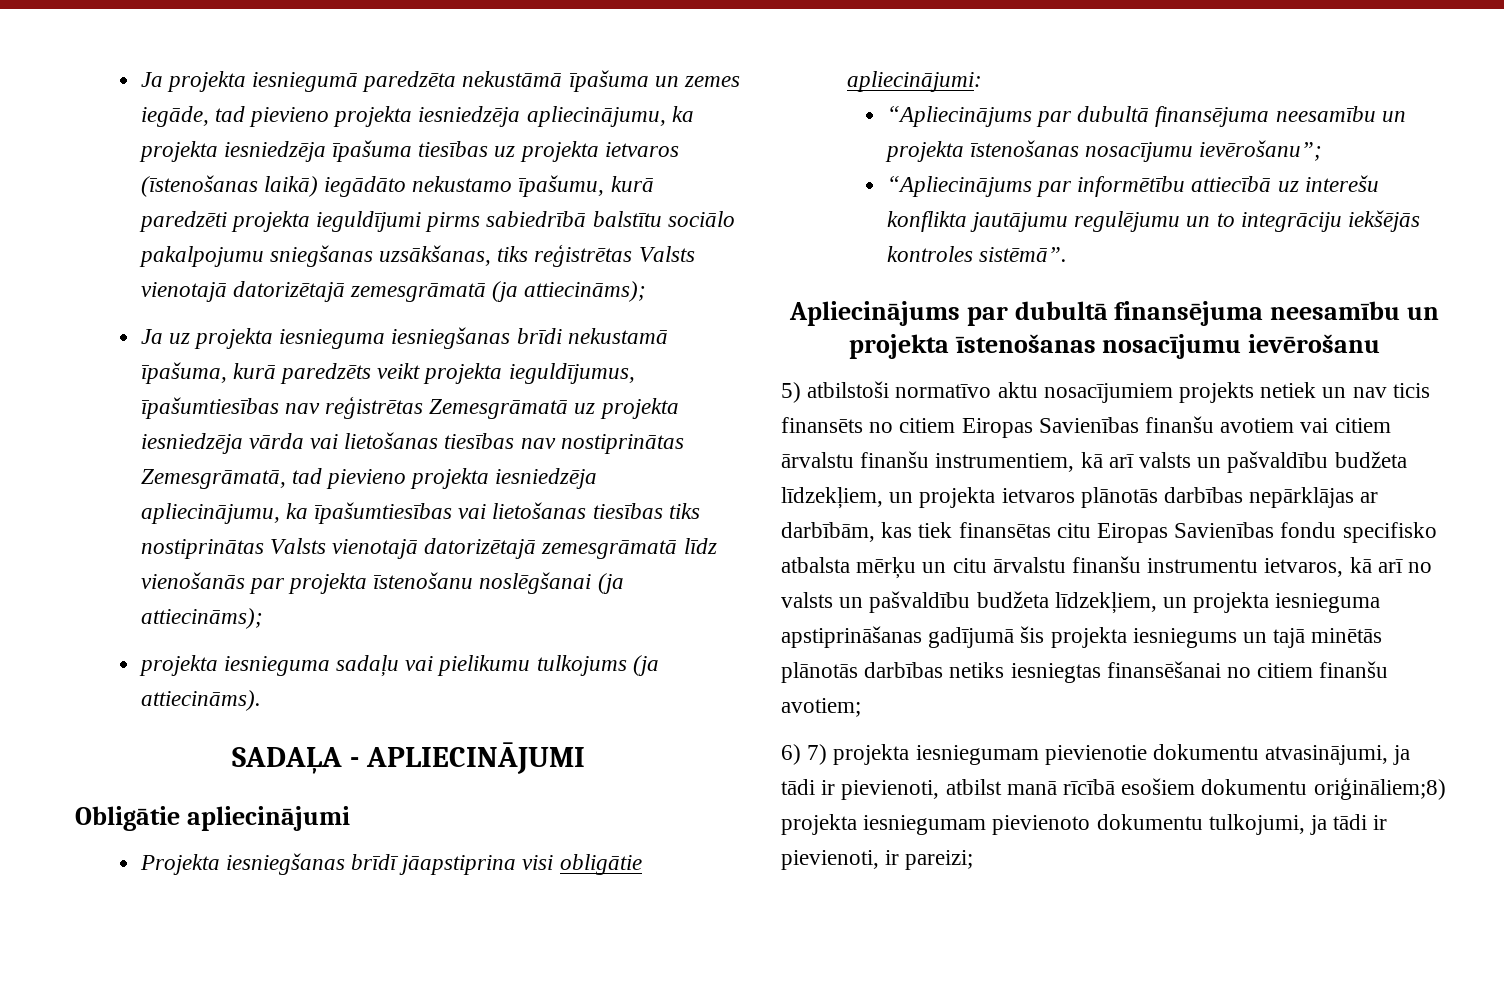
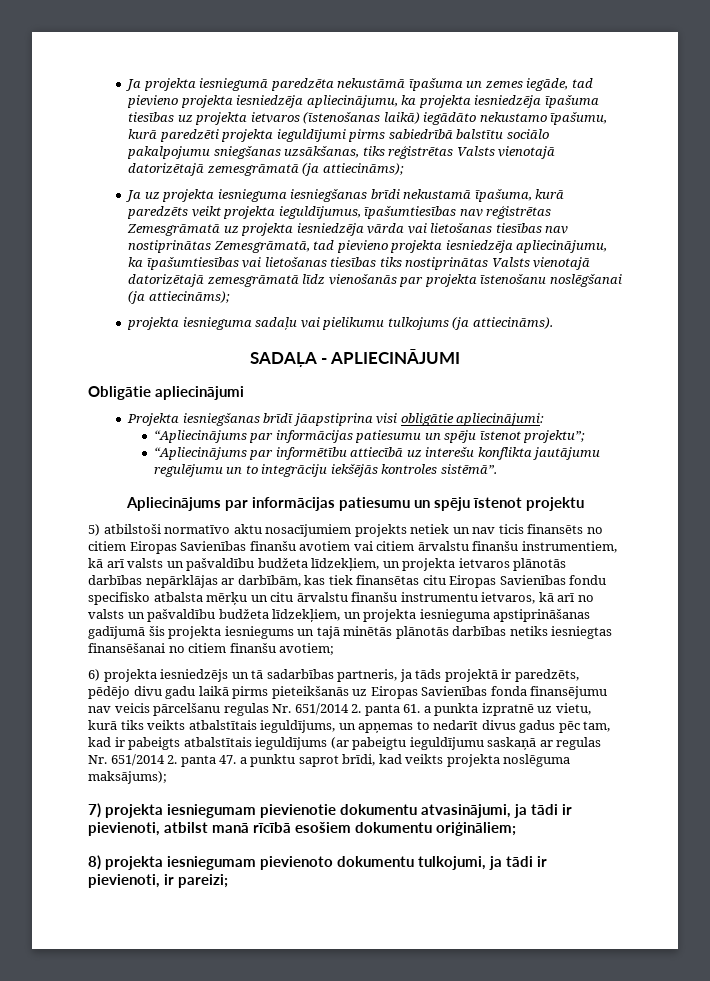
[1077,106,1406,127] [884,140,1323,162] dubultā finansējuma neesamību un projekta īstenošanas nosacījumu ievērošanu”; -> [275,430,586,443] informācijas patiesumu un spēju īstenot projektu”;
[1014,301,1440,326] [848,334,1381,359] dubultā finansējuma neesamību un projekta īstenošanas nosacījumu ievērošanu -> [251,497,584,511] informācijas patiesumu un spēju īstenot projektu
(801, 754) none -> [103,669,579,682] [88,686,608,699] [88,703,591,716] [88,720,611,733] [88,737,602,750] [88,754,571,767] [88,771,167,784] projekta iesniedzējs un tā sadarbības partneris, ja tāds projektā ir paredzēts, pēdējo divu gadu laikā pirms pieteikšanās uz Eiropas Savienības fonda finansējumu nav veicis pārcelšanu regulas Nr. 651/2014 2. panta 61. a punkta izpratnē uz vietu, kurā tiks veikts atbalstītais ieguldījums, un apņemas to nedarīt divus gadus pēc tam, kad ir pabeigts atbalstītais ieguldījums (ar pabeigtu ieguldījumu saskaņā ar regulas Nr. 651/2014 2. panta 47. a punktu saprot brīdi, kad veikts projekta noslēguma maksājums); //
[1313,777,1446,800] oriģināliem;8) -> [436,822,516,836] [88,855,101,870] oriģināliem; // 8)

